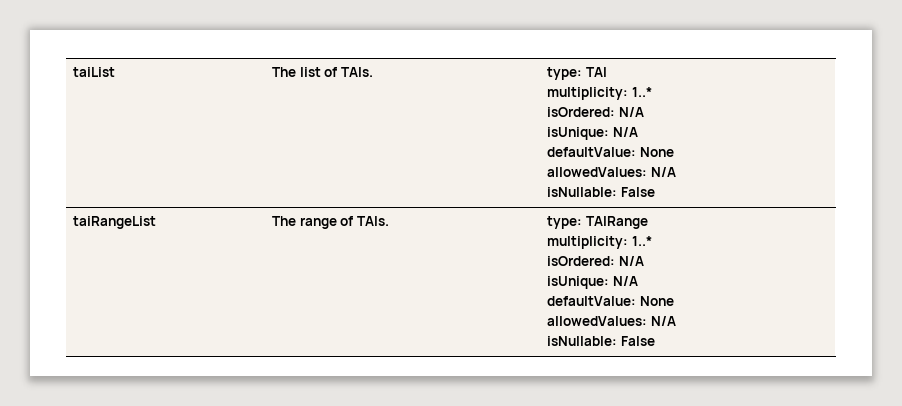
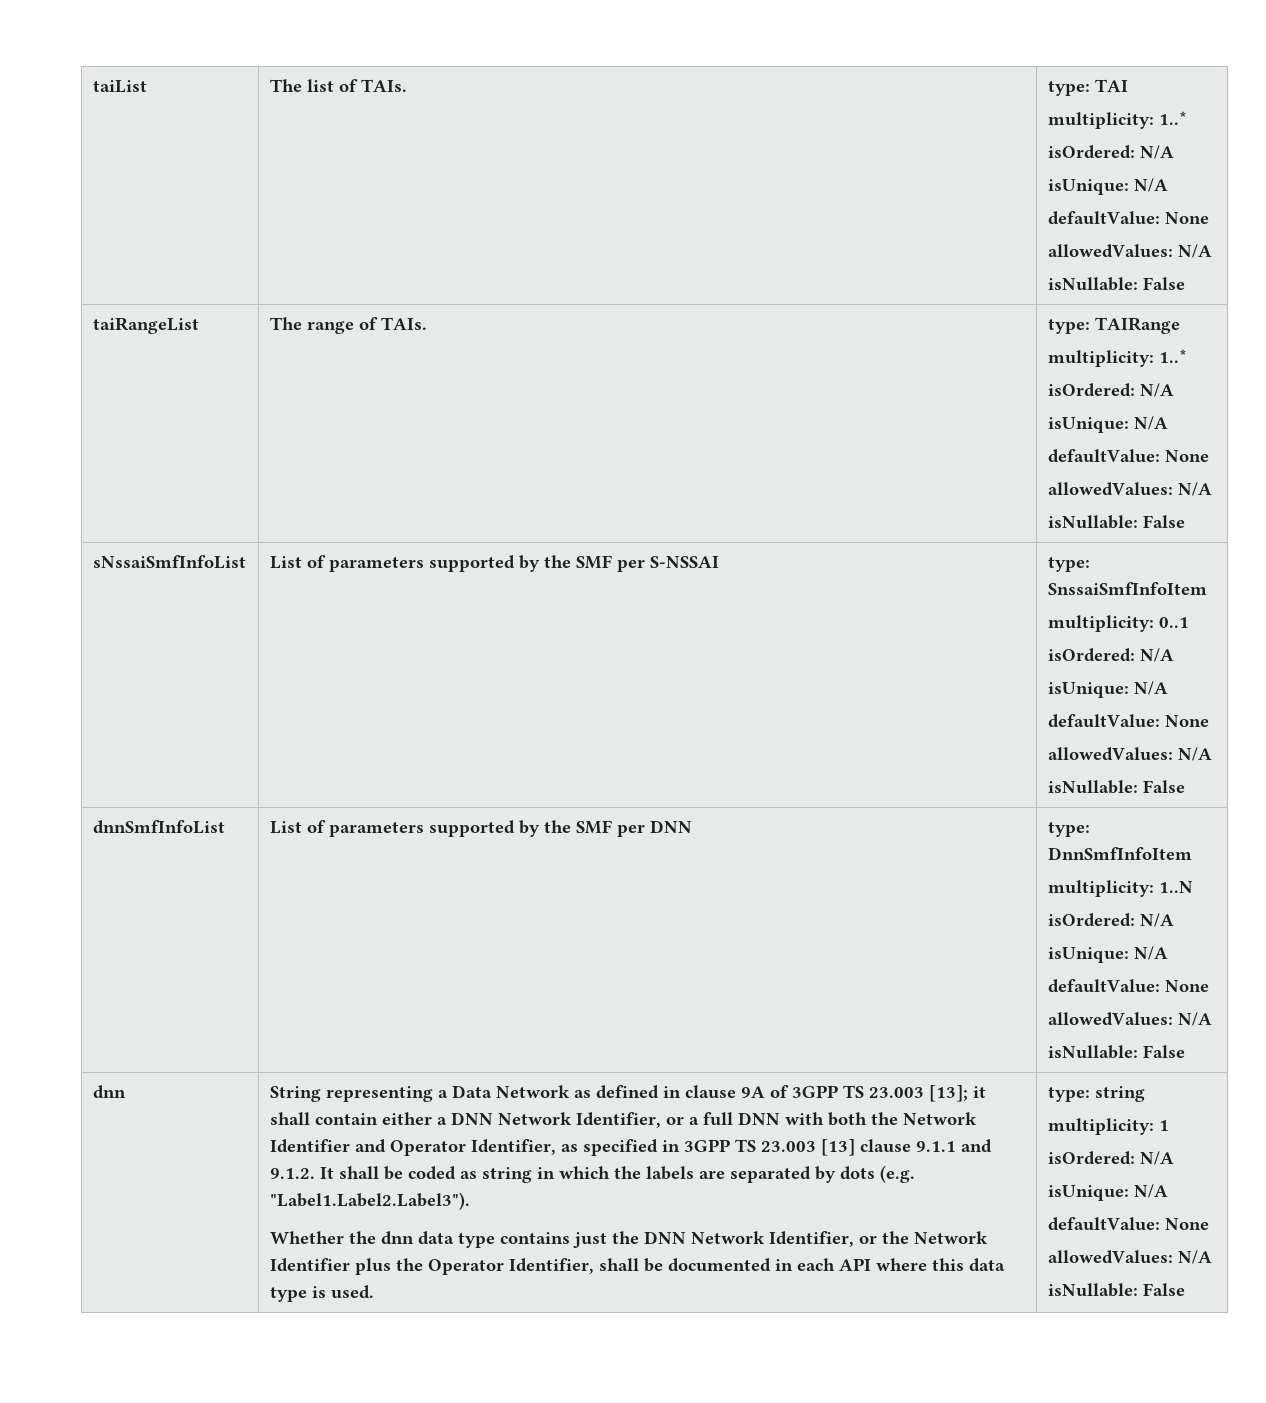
(655, 341) none -> [92,555,246,569] [269,555,719,572] [1047,557,1090,572] [1047,582,1207,595] [1047,615,1189,632] [1047,648,1174,662] [1047,681,1168,698] [1047,714,1209,728] [1047,747,1212,761] [1047,780,1185,794] [92,820,225,834] [269,820,692,837] [1047,822,1090,837] [1047,847,1192,860] [1047,880,1193,897] [1047,913,1174,927] [1047,946,1168,963] [1047,979,1209,993] [1047,1012,1212,1026] [1047,1045,1185,1059] [92,1085,126,1099] [269,1085,986,1102] [269,1112,977,1128] [269,1139,992,1156] [269,1165,915,1183] [269,1192,470,1210] [269,1231,988,1248] [269,1258,1005,1275] [269,1285,374,1302] [1047,1086,1145,1102] [1047,1118,1169,1135] [1047,1151,1174,1165] [1047,1184,1168,1201] [1047,1217,1209,1231] [1047,1250,1212,1264] [1047,1283,1185,1297] // sNssaiSmfInfoList | List of parameters supported by the SMF per S-NSSAI | type: SnssaiSmfInfoItem // multiplicity: 0..1 // isOrdered: N/A // isUnique: N/A // defaultValue: None // allowedValues: N/A // isNullable: False // dnnSmfInfoList | List of parameters supported by the SMF per DNN | type: DnnSmfInfoItem // multiplicity: 1..N // isOrdered: N/A // isUnique: N/A // defaultValue: None // allowedValues: N/A // isNullable: False // dnn | String representing a Data Network as defined in clause 9A of 3GPP TS 23.003 [13]; it shall contain either a DNN Network Identifier, or a full DNN with both the Network Identifier and Operator Identifier, as specified in 3GPP TS 23.003 [13] clause 9.1.1 and 9.1.2. It shall be coded as string in which the labels are separated by dots (e.g. "Label1.Label2.Label3"). // Whether the dnn data type contains just the DNN Network Identifier, or the Network Identifier plus the Operator Identifier, shall be documented in each API where this data type is used. | type: string // multiplicity: 1 // isOrdered: N/A // isUnique: N/A // defaultValue: None // allowedValues: N/A // isNullable: False

